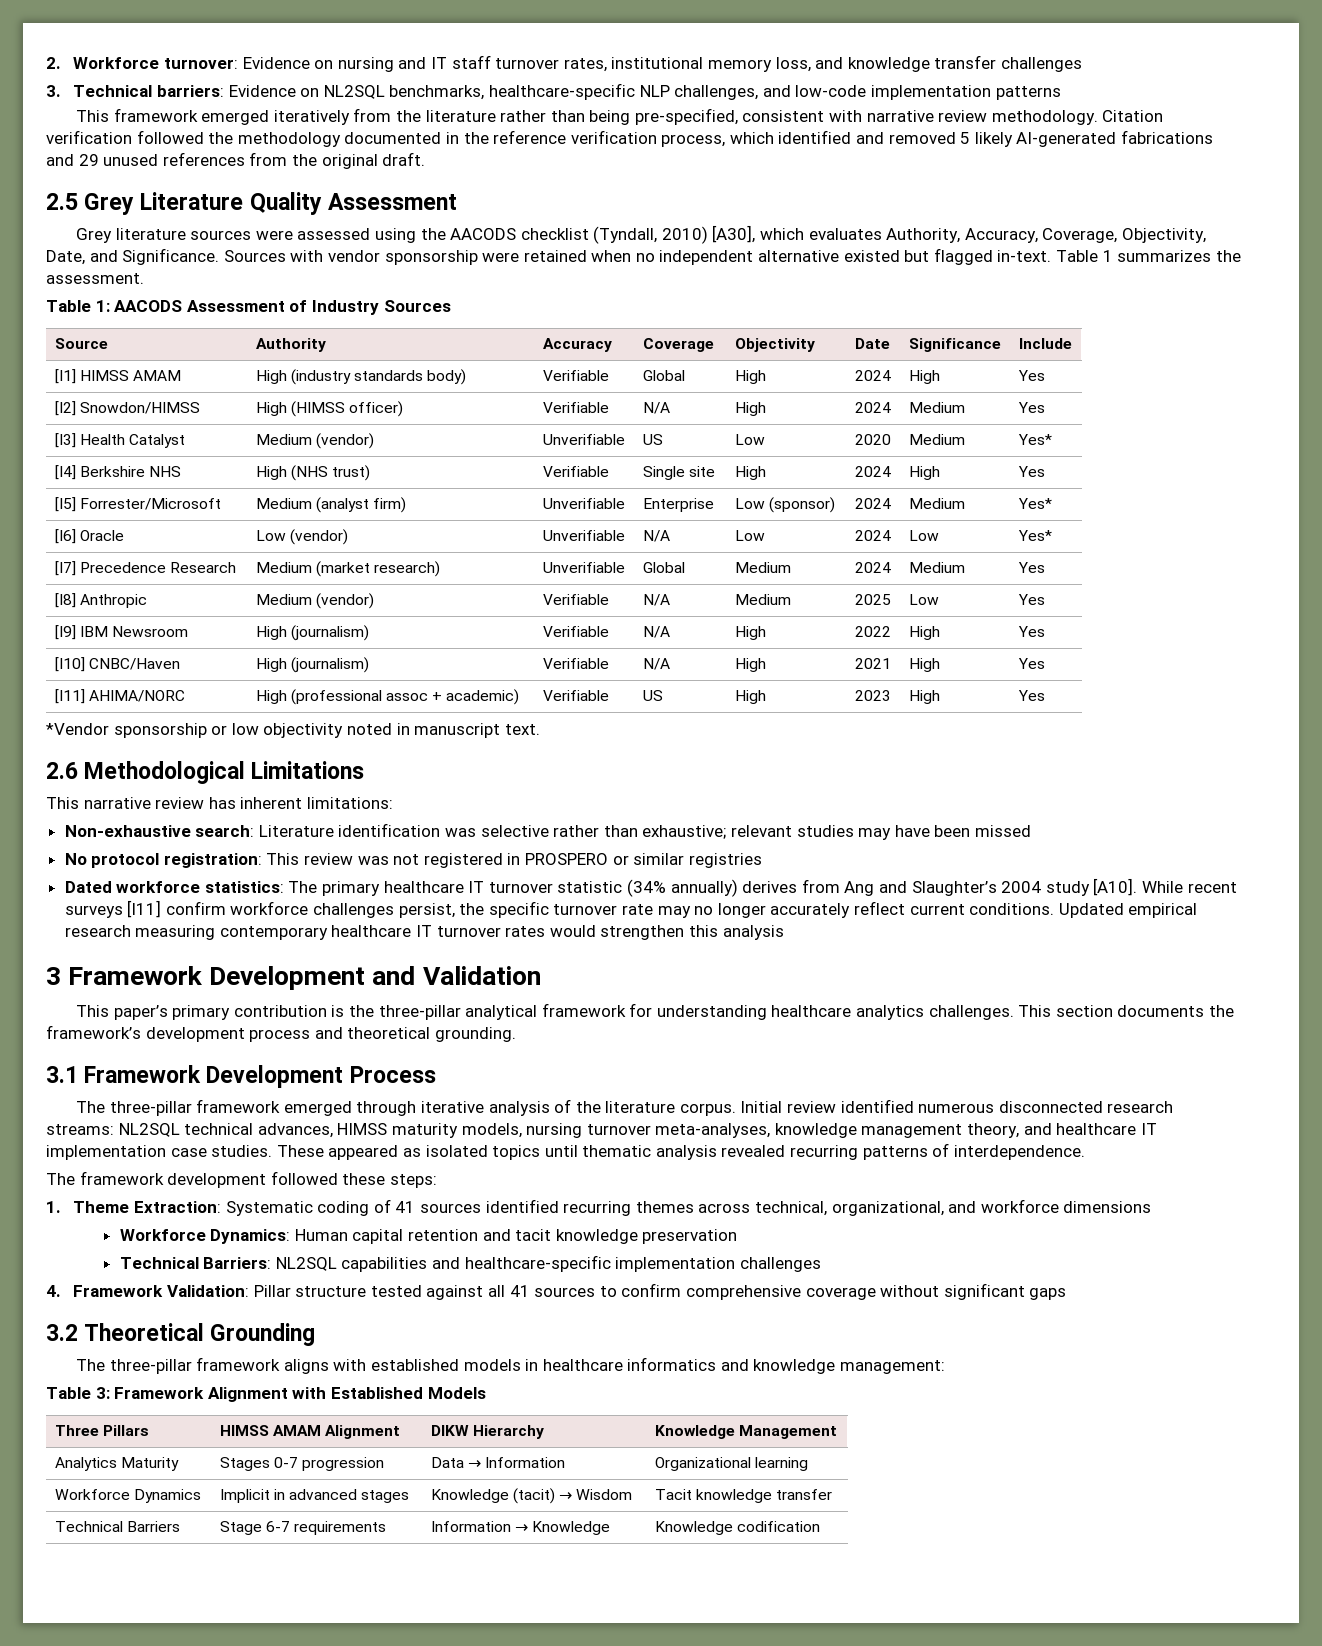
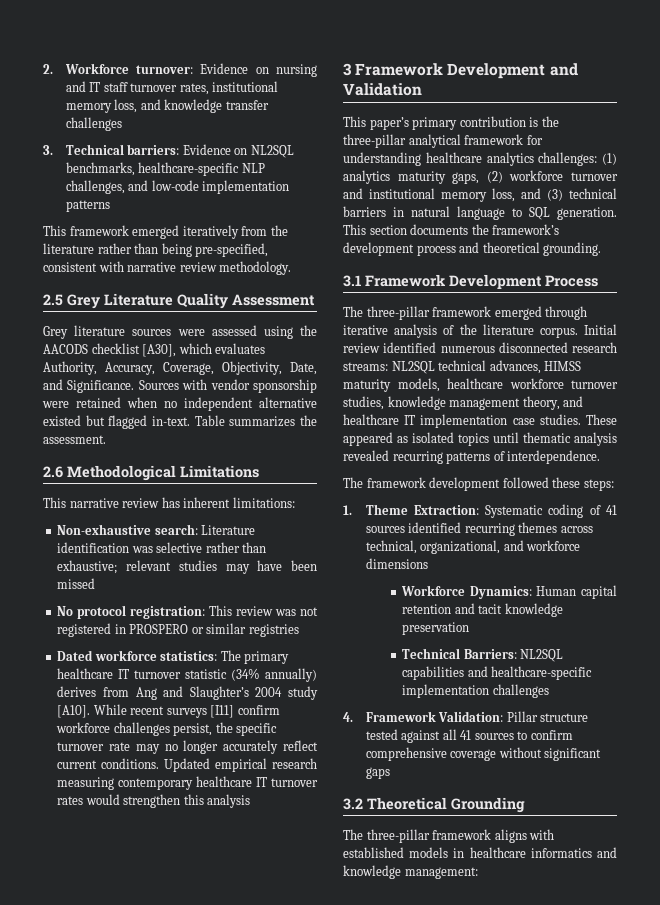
[1102,110,1164,122] [46,130,1214,147] [46,152,426,169] Citation verification followed the methodology documented in the reference verification process, which identified and removed 5 likely AI-generated fabrications and 29 unused references from the original draft. -> (292, 268) none
[593,226,708,244] (Tyndall, 2010) -> (140, 348) none
[1102,250,1113,262] 1 -> (225, 420) none
[46,300,451,315] [54,338,108,349] [255,338,326,352] [542,338,612,352] [642,338,714,352] [734,338,815,352] [854,338,890,349] [908,338,1001,352] [1018,338,1072,349] [54,369,181,384] [255,369,467,385] [542,370,609,381] [642,370,685,381] [734,370,766,384] [854,370,891,381] [908,370,940,384] [1017,370,1045,381] [54,401,200,416] [255,401,403,417] [542,402,609,413] [642,402,670,414] [734,402,766,416] [854,402,891,413] [908,402,965,413] [1017,402,1045,413] [54,433,185,448] [255,433,374,449] [542,434,625,445] [642,434,663,445] [734,434,765,445] [854,434,891,445] [908,434,965,445] [1017,434,1052,445] [54,465,181,480] [255,465,370,481] [542,466,609,477] [642,466,715,480] [734,466,766,480] [854,466,891,477] [908,466,940,480] [1017,466,1045,477] [54,497,221,512] [255,497,406,513] [542,498,625,509] [642,498,714,512] [734,497,835,513] [854,498,891,509] [908,498,965,509] [1017,498,1052,509] [54,529,124,544] [255,529,348,545] [542,530,625,541] [642,530,670,542] [734,530,765,541] [854,530,891,541] [908,530,939,541] [1017,530,1052,541] [54,561,236,576] [255,561,440,577] [542,562,625,573] [642,562,685,573] [734,562,791,573] [854,562,891,573] [908,562,965,573] [1017,562,1045,573] [54,593,147,608] [255,593,374,609] [542,594,609,605] [642,594,670,606] [734,594,791,605] [854,594,891,605] [908,594,939,605] [1017,594,1045,605] [54,625,188,640] [255,625,369,641] [542,626,609,637] [642,626,670,638] [734,626,766,640] [854,626,891,637] [908,626,940,640] [1017,626,1045,637] [54,657,180,672] [255,657,369,673] [542,658,609,669] [642,658,670,670] [734,658,766,672] [854,658,891,669] [908,658,940,672] [1017,658,1045,669] [54,689,185,704] [255,689,520,705] [542,690,609,701] [642,690,663,701] [734,690,766,704] [854,690,891,701] [908,690,940,704] [1017,690,1045,701] [46,723,540,738] // Table 1: AACODS Assessment of Industry Sources // Source | Authority | Accuracy | Coverage | Objectivity | Date | Significance | Include // [I1] HIMSS AMAM | High (industry standards body) | Verifiable | Global | High | 2024 | High | Yes // [I2] Snowdon/HIMSS | High (HIMSS officer) | Verifiable | N/A | High | 2024 | Medium | Yes // [I3] Health Catalyst | Medium (vendor) | Unverifiable | US | Low | 2020 | Medium | Yes* // [I4] Berkshire NHS | High (NHS trust) | Verifiable | Single site | High | 2024 | High | Yes // [I5] Forrester/Microsoft | Medium (analyst firm) | Unverifiable | Enterprise | Low (sponsor) | 2024 | Medium | Yes* // [I6] Oracle | Low (vendor) | Unverifiable | N/A | Low | 2024 | Low | Yes* // [I7] Precedence Research | Medium (market research) | Unverifiable | Global | Medium | 2024 | Medium | Yes // [I8] Anthropic | Medium (vendor) | Verifiable | N/A | Medium | 2025 | Low | Yes // [I9] IBM Newsroom | High (journalism) | Verifiable | N/A | High | 2022 | High | Yes // [I10] CNBC/Haven | High (journalism) | Verifiable | N/A | High | 2021 | High | Yes // [I11] AHIMA/NORC | High (professional assoc + academic) | Verifiable | US | High | 2023 | High | Yes // *Vendor sponsorship or low objectivity noted in manuscript text. -> (106, 439) none
[928,1005,1014,1020] challenges. -> [538,152,617,166] [343,170,618,184] [343,188,617,202] [343,206,617,220] challenges: (1) analytics maturity gaps, (2) workforce turnover and institutional memory loss, and (3) technical barriers in natural language to SQL generation.
[526,1123,771,1138] nursing turnover meta-analyses, -> [447,378,618,389] [343,396,384,410] healthcare workforce turnover studies,
[46,1387,486,1402] [54,1425,149,1436] [219,1425,400,1439] [430,1425,544,1439] [654,1425,837,1439] [54,1457,179,1471] [219,1457,384,1471] [430,1457,565,1468] [654,1457,808,1471] [54,1489,201,1503] [219,1489,410,1503] [430,1488,633,1504] [654,1489,832,1503] [54,1521,180,1532] [219,1521,386,1535] [430,1521,610,1535] [654,1521,820,1535] // Table 3: Framework Alignment with Established Models // Three Pillars | HIMSS AMAM Alignment | DIKW Hierarchy | Knowledge Management // Analytics Maturity | Stages 0-7 progression | Data → Information | Organizational learning // Workforce Dynamics | Implicit in advanced stages | Knowledge (tacit) → Wisdom | Tacit knowledge transfer // Technical Barriers | Stage 6-7 requirements | Information → Knowledge | Knowledge codification -> (478, 873) none

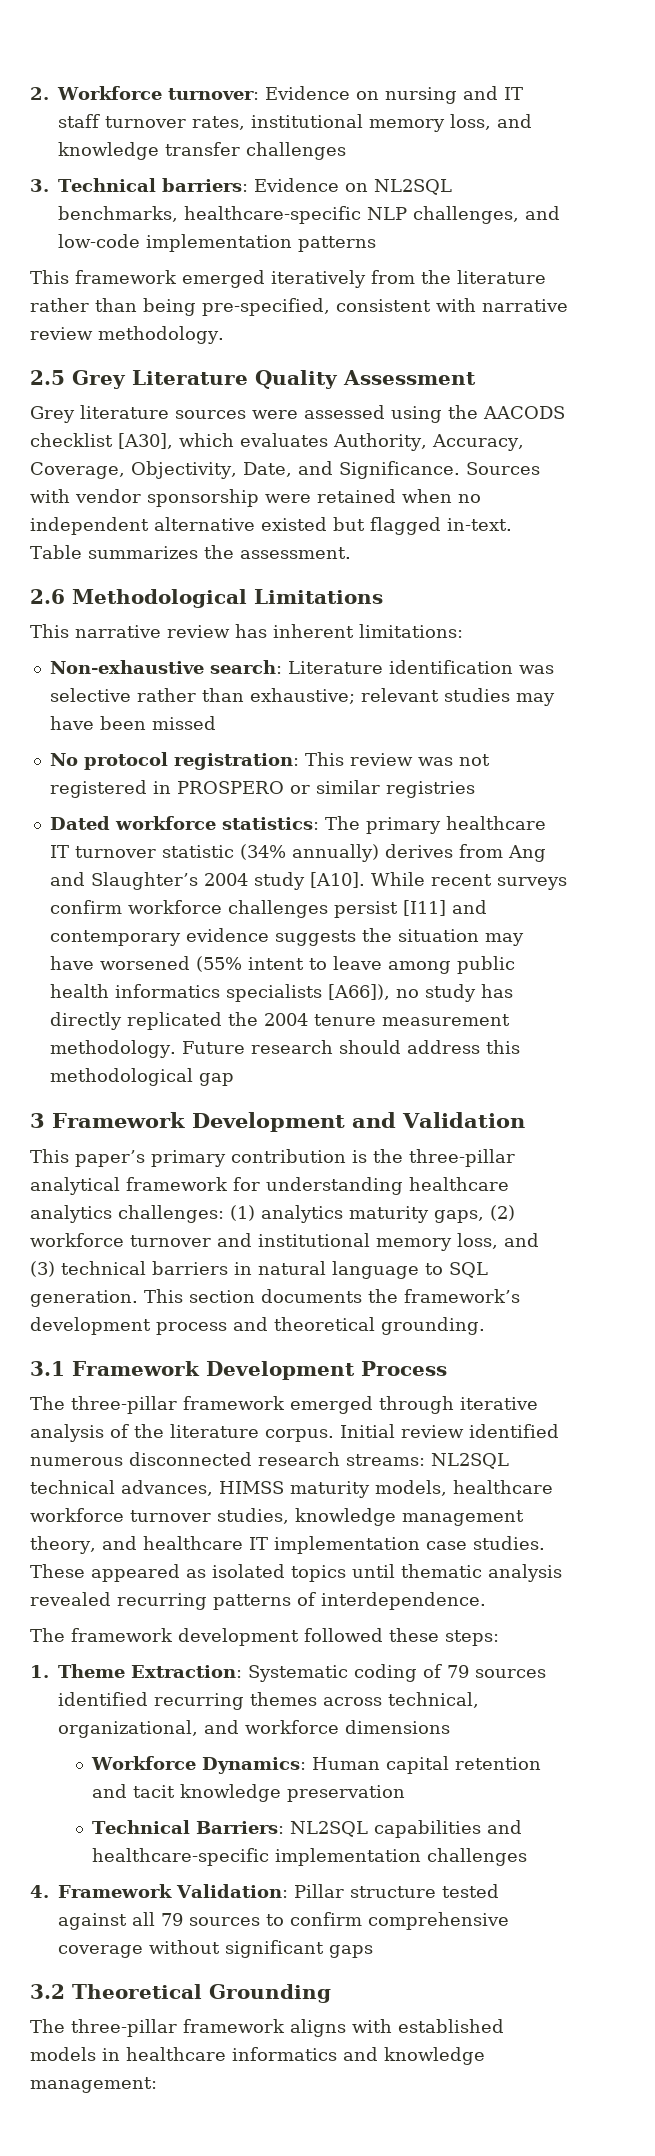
[210,705,235,718] [I11] -> (567, 883) none
[173,722,278,736] [57,740,318,754] [57,758,317,772] [57,776,318,790] [57,794,251,808] persist, the specific turnover rate may no longer accurately reflect current conditions. Updated empirical research measuring contemporary healthcare IT turnover rates would strengthen this analysis -> [333,900,487,918] [49,928,524,946] [49,956,515,974] [49,984,513,1002] [49,1012,510,1030] [49,1040,520,1058] [49,1068,234,1086] persist [I11] and contemporary evidence suggests the situation may have worsened (55% intent to leave among public health informatics specialists [A66]), no study has directly replicated the 2004 tenure measurement methodology. Future research should address this methodological gap
[606,505,617,515] 41 -> [447,1665,469,1678] 79
[460,730,472,740] 41 -> [161,1913,183,1926] 79

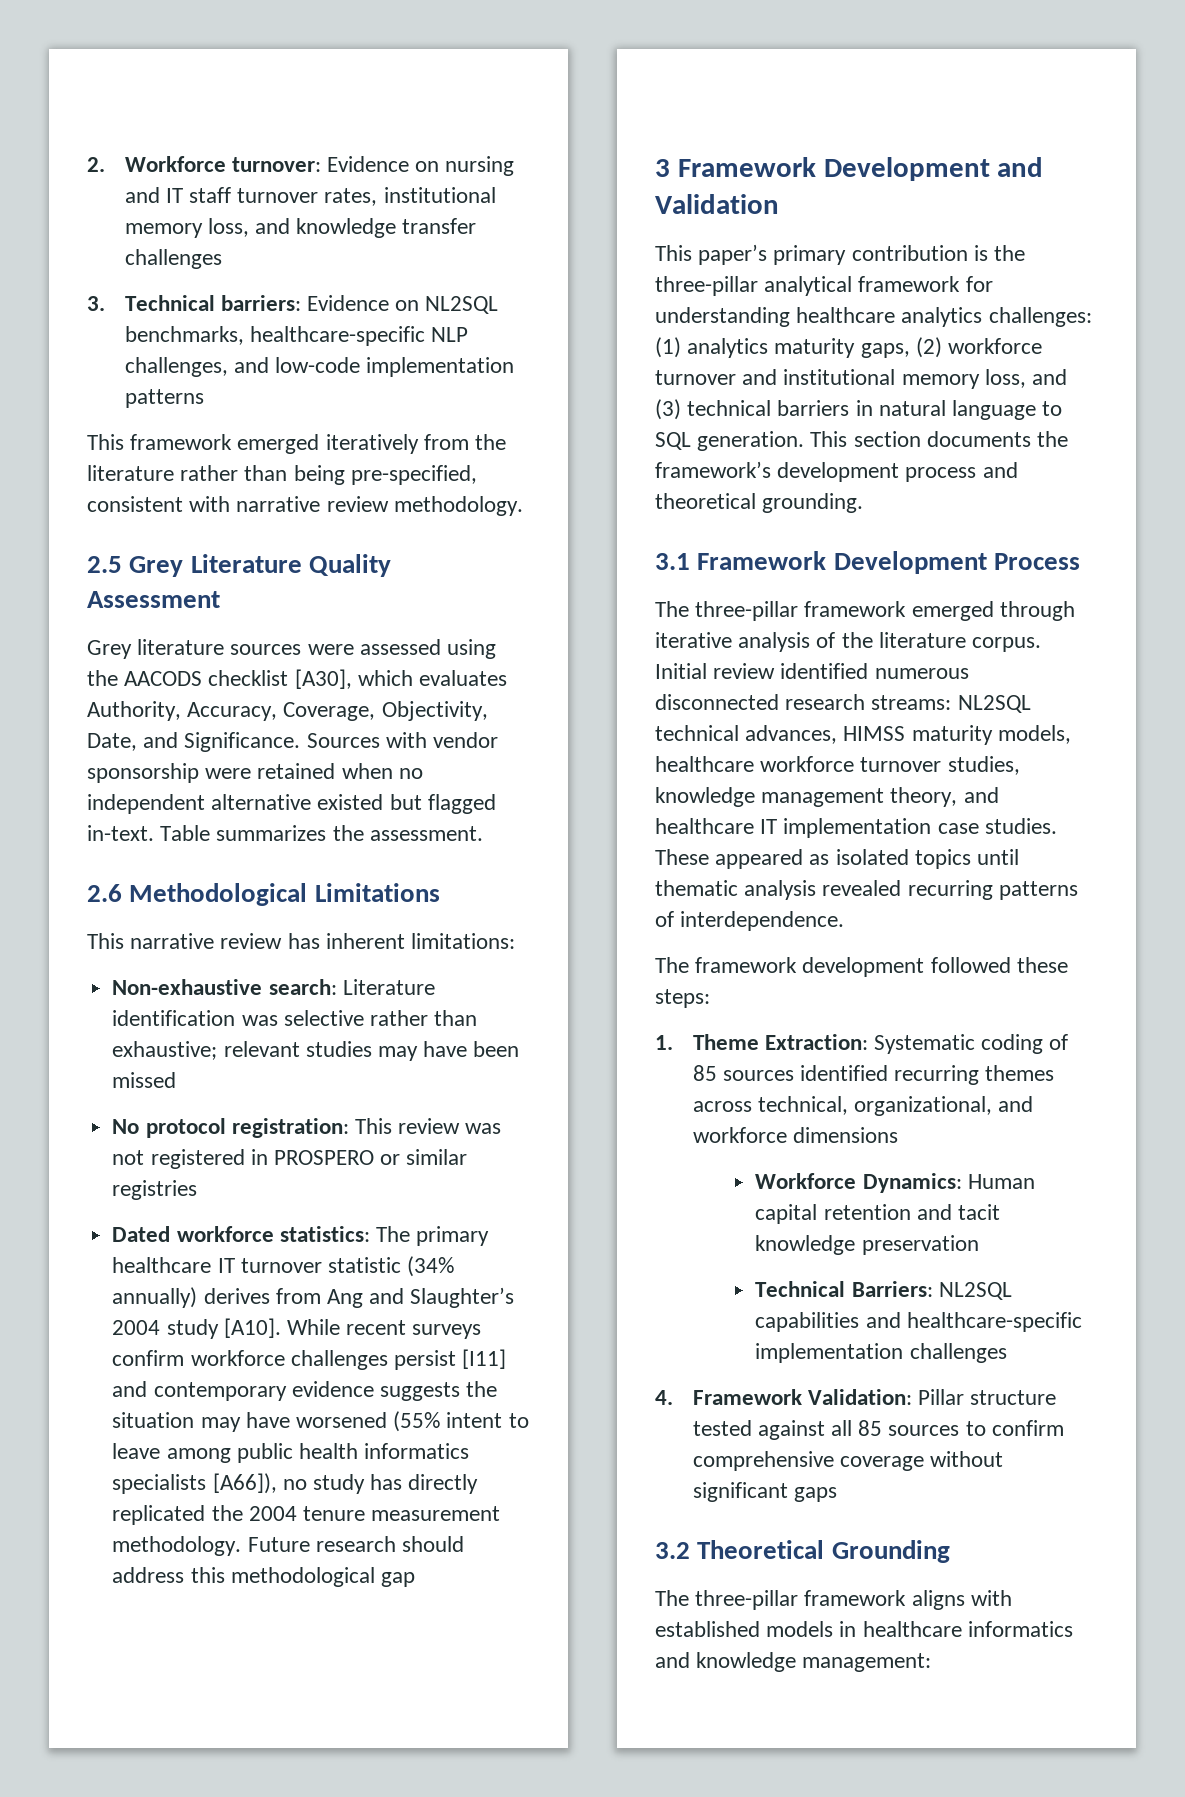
[447,1665,469,1678] 79 -> [692,1065,717,1081] 85
[161,1913,183,1926] 79 -> [858,1420,883,1436] 85

